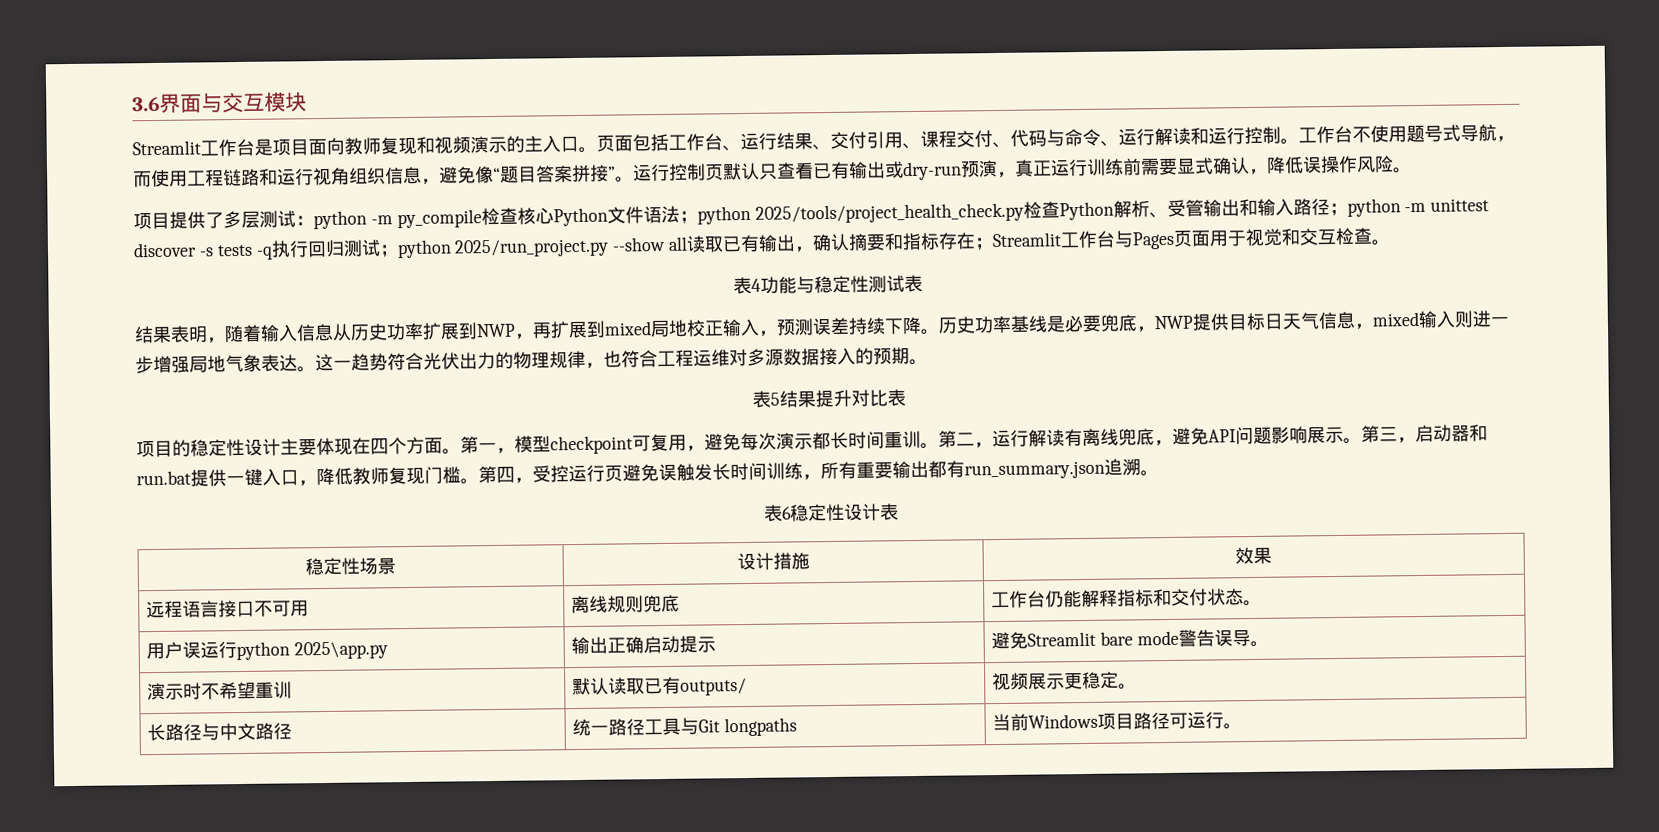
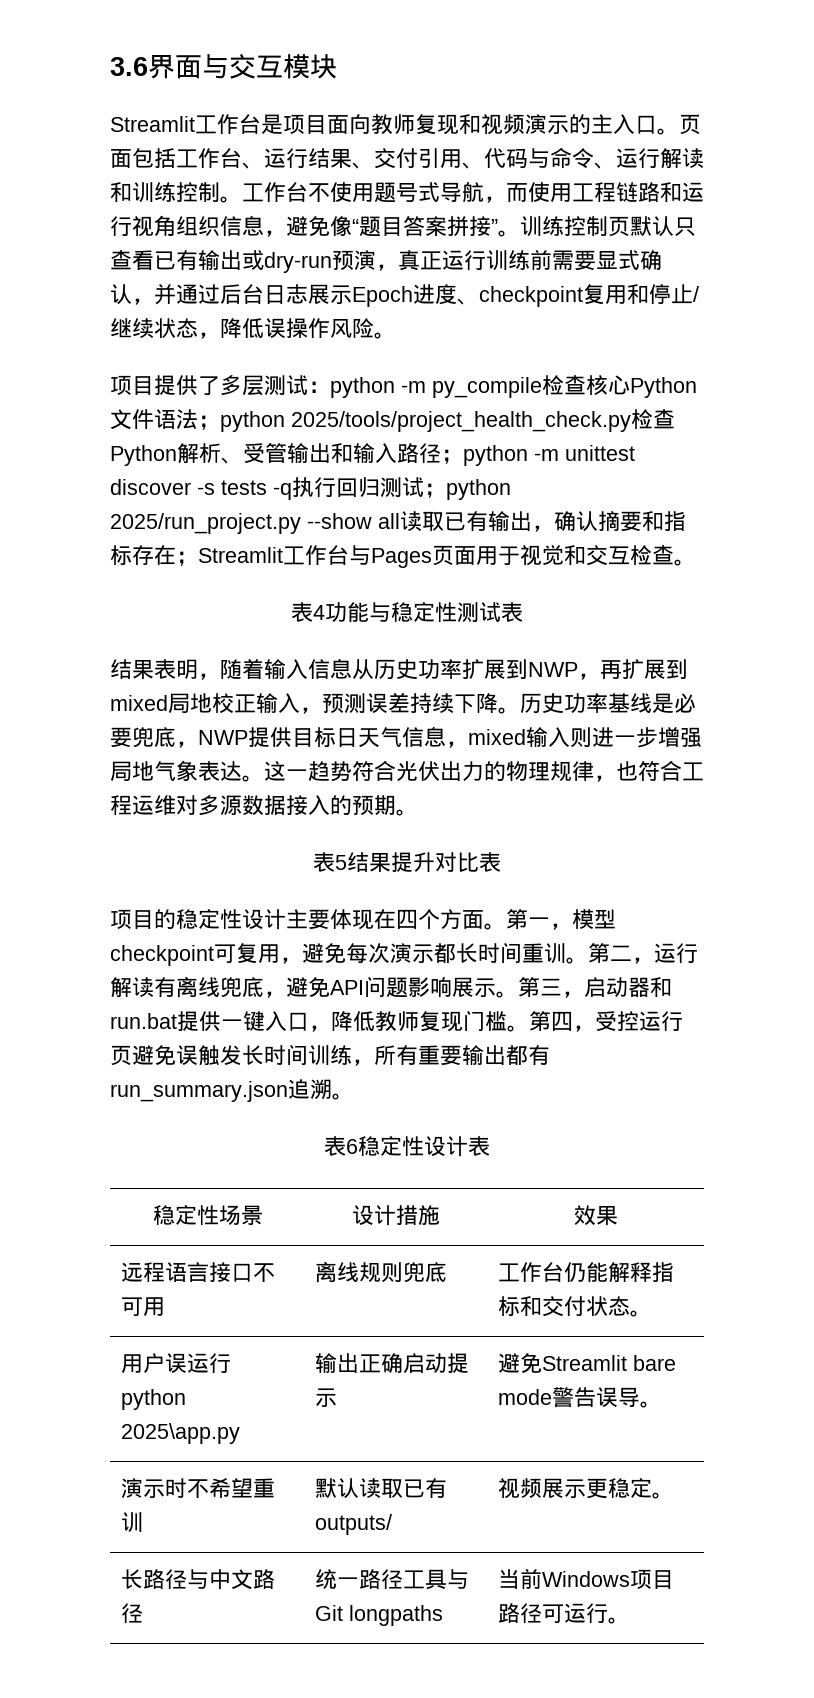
[920,130,1011,149] 课程交付、 -> (484, 165) none
[1208,127,1245,145] 运行 -> [132,182,176,203] 训练
[632,163,670,182] 运行 -> [520,216,564,237] 训练
(1268, 172) none -> [154,284,699,307] [110,318,220,339] 并通过后台日志展示Epoch进度、checkpoint复用和停止/继续状态，

